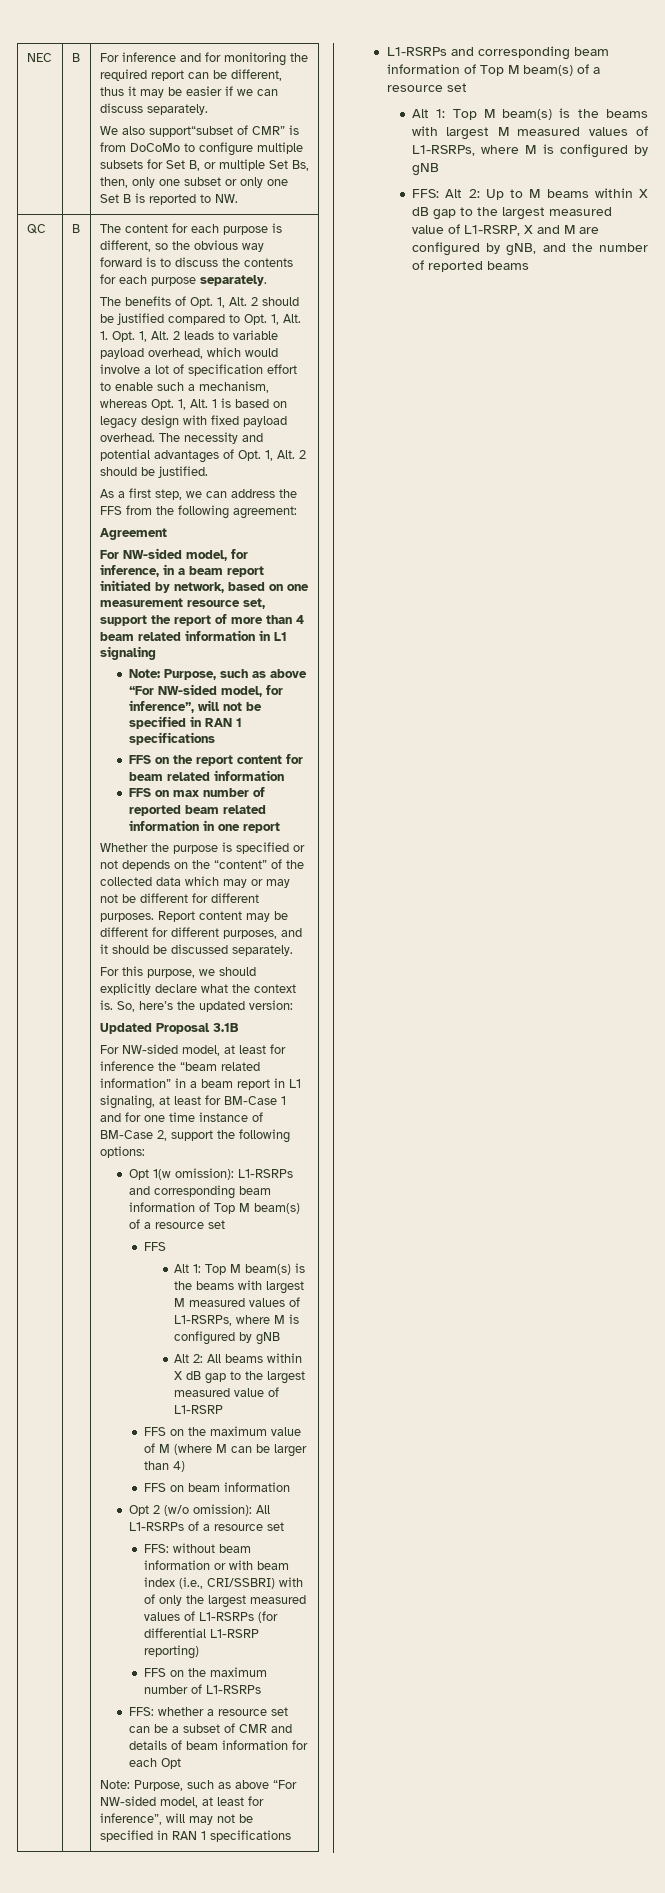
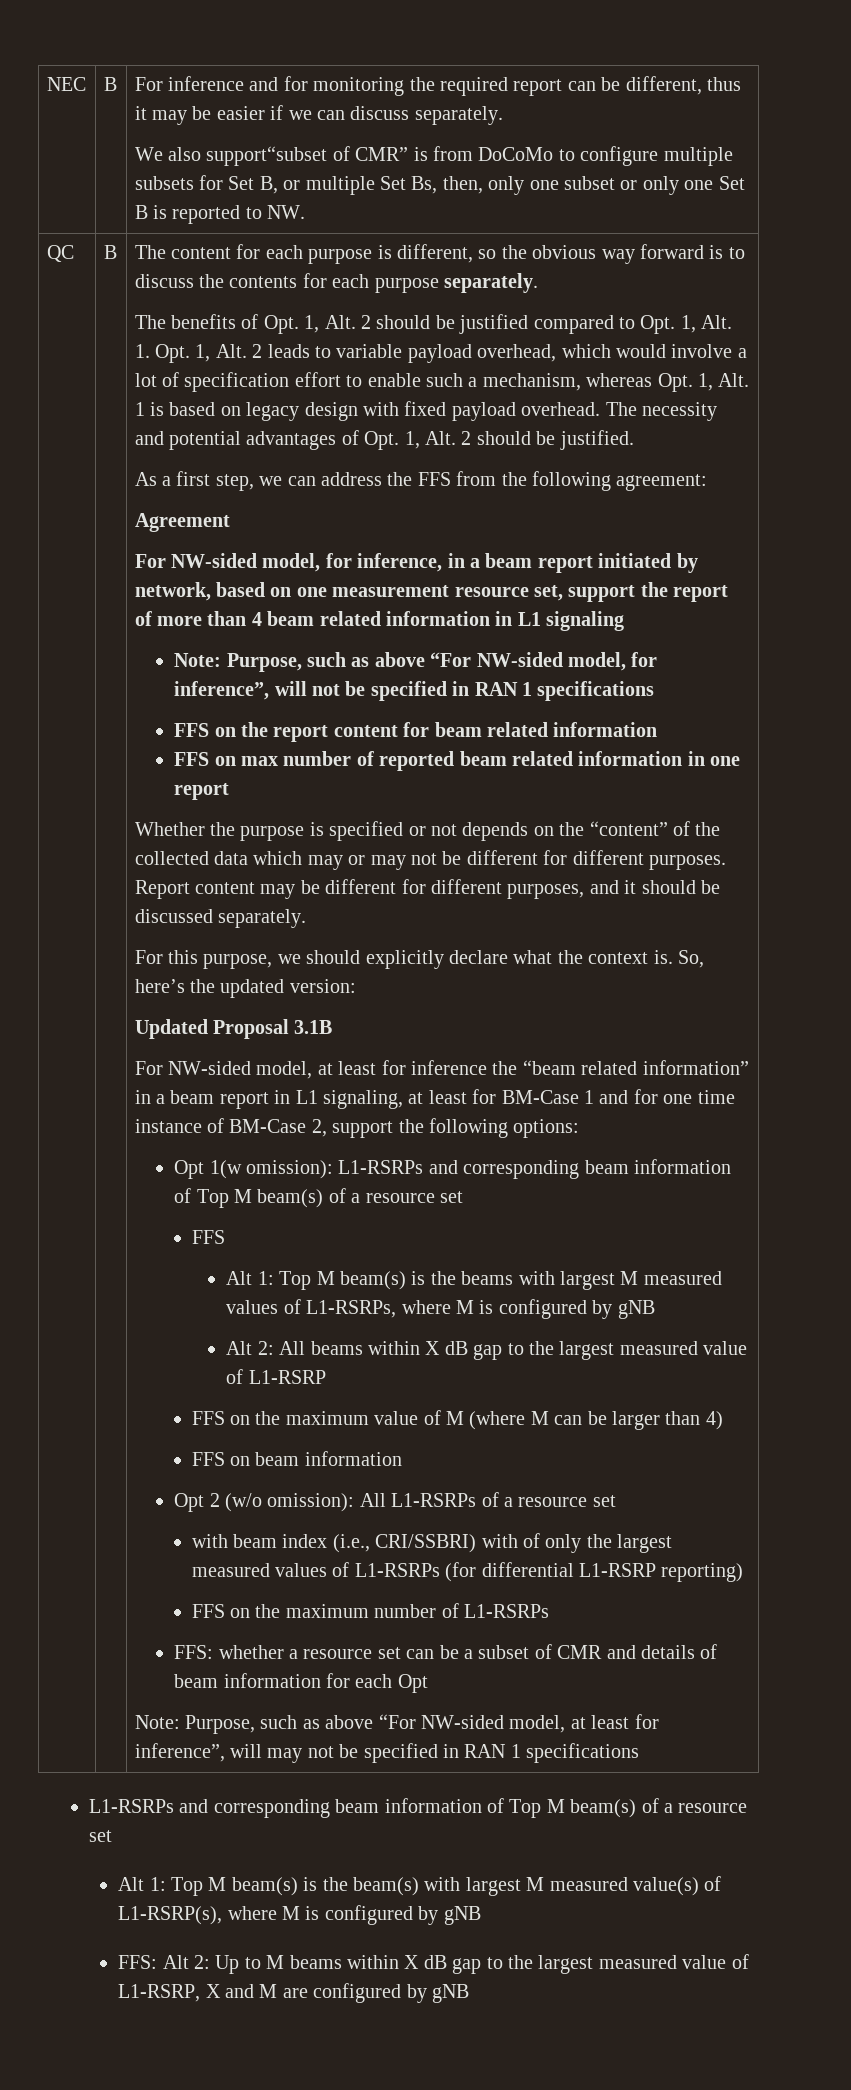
[143,1543,251,1553] [143,1560,226,1570] FFS: without beam information or -> (616, 1501) none
[606,109,648,118] [412,126,648,140] [412,145,476,156] beams with largest M measured values of L1-RSRPs, -> [352,1876,722,1896] [118,1906,223,1925] beam(s) with largest M measured value(s) of L1-RSRP(s),
[506,243,648,256] [412,260,530,272] gNB, and the number of reported beams -> [431,1984,469,2003] gNB

